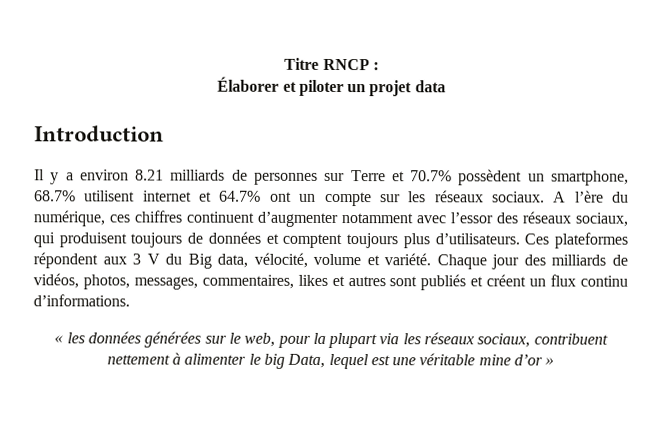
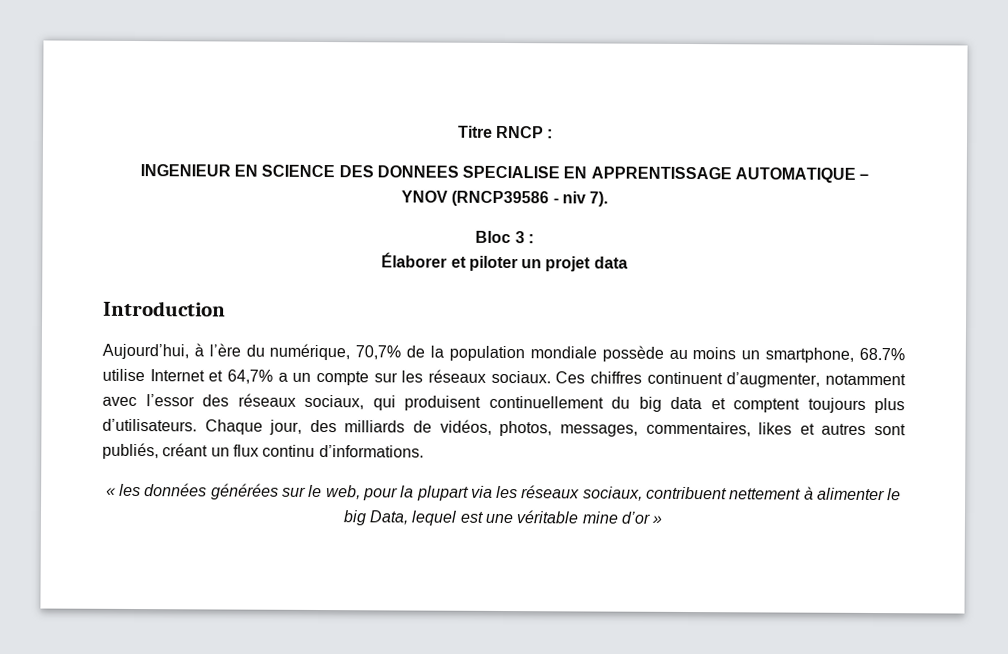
(379, 66) none -> [139,164,870,183] [400,190,609,207] [475,230,534,244] // INGENIEUR EN SCIENCE DES DONNEES SPECIALISE EN APPRENTISSAGE AUTOMATIQUE – // YNOV (RNCP39586 - niv 7). // Bloc 3 :
[34,169,629,186] [34,190,292,202] Il y a environ 8.21 milliards de personnes sur Terre et 70.7% possèdent un smartphone, 68.7% utilisent internet et 64.7% ont -> [102,343,906,363] [102,368,288,384] Aujourd’hui, à l’ère du numérique, 70,7% de la population mondiale possède au moins un smartphone, 68.7% utilise Internet et 64,7% a
[553,190,629,203] [33,210,130,227] A l’ère du numérique, ces -> [555,371,586,384] Ces
[257,211,339,228] d’augmenter -> [726,372,821,388] d’augmenter,
[130,231,261,248] toujours de données -> [488,395,702,412] continuellement du big data
[524,232,629,249] [33,252,520,270] Ces plateformes répondent aux 3 V du Big data, vélocité, volume et variété. Chaque jour -> [204,419,303,435] Chaque jour,
[420,274,527,291] publiés et créent -> [102,442,209,460] publiés, créant

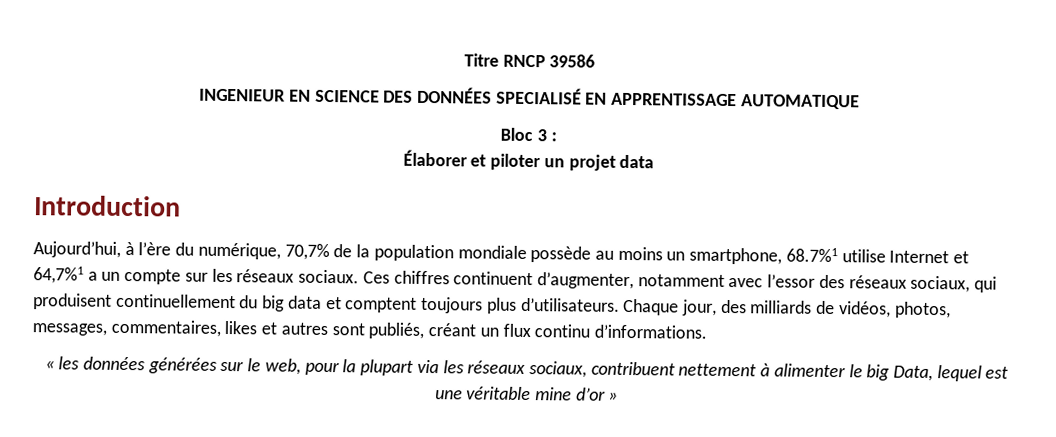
[547,129,554,139] : -> [549,54,596,68] 39586
[376,165,561,179] DONNEES SPECIALISE -> [417,86,582,105] DONNÉES SPECIALISÉ
[859,173,870,180] [400,190,609,207] – // YNOV (RNCP39586 - niv 7). -> (860, 102) none
[859,347,906,361] 68.7% -> [785,247,838,263] 68.7%1
[227,369,273,384] 64,7% -> [33,266,84,284] 64,7%1

